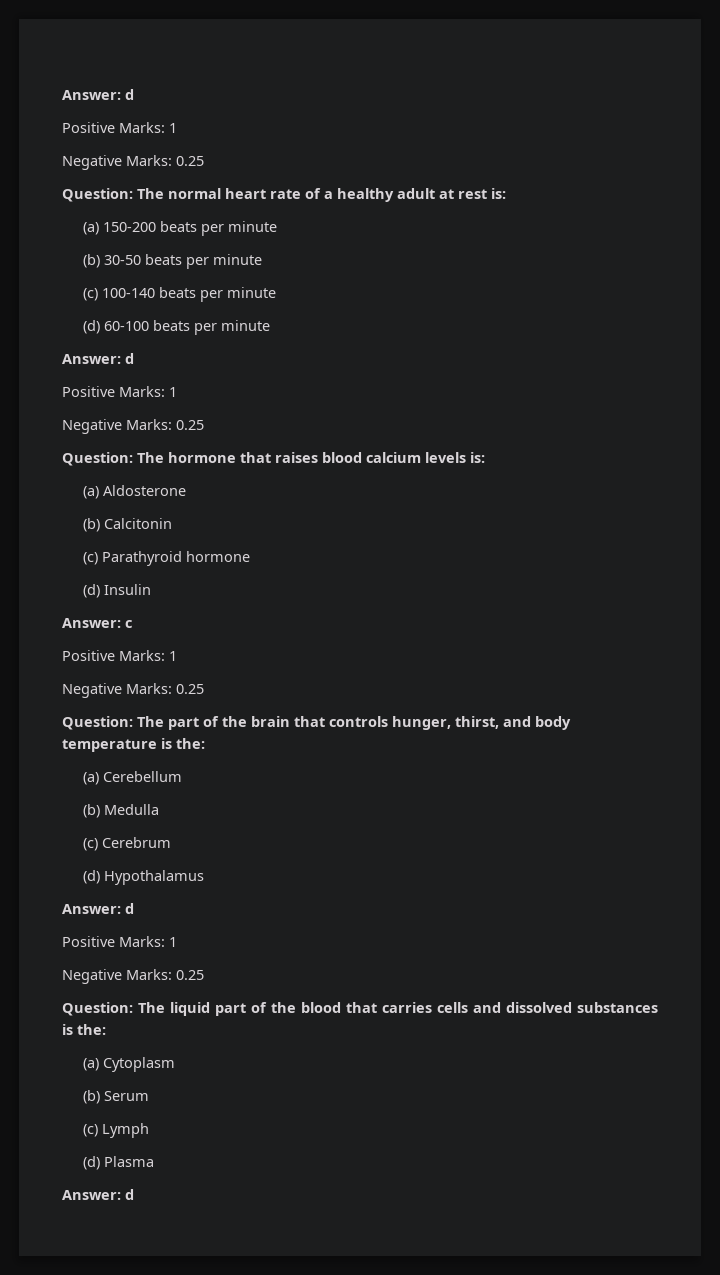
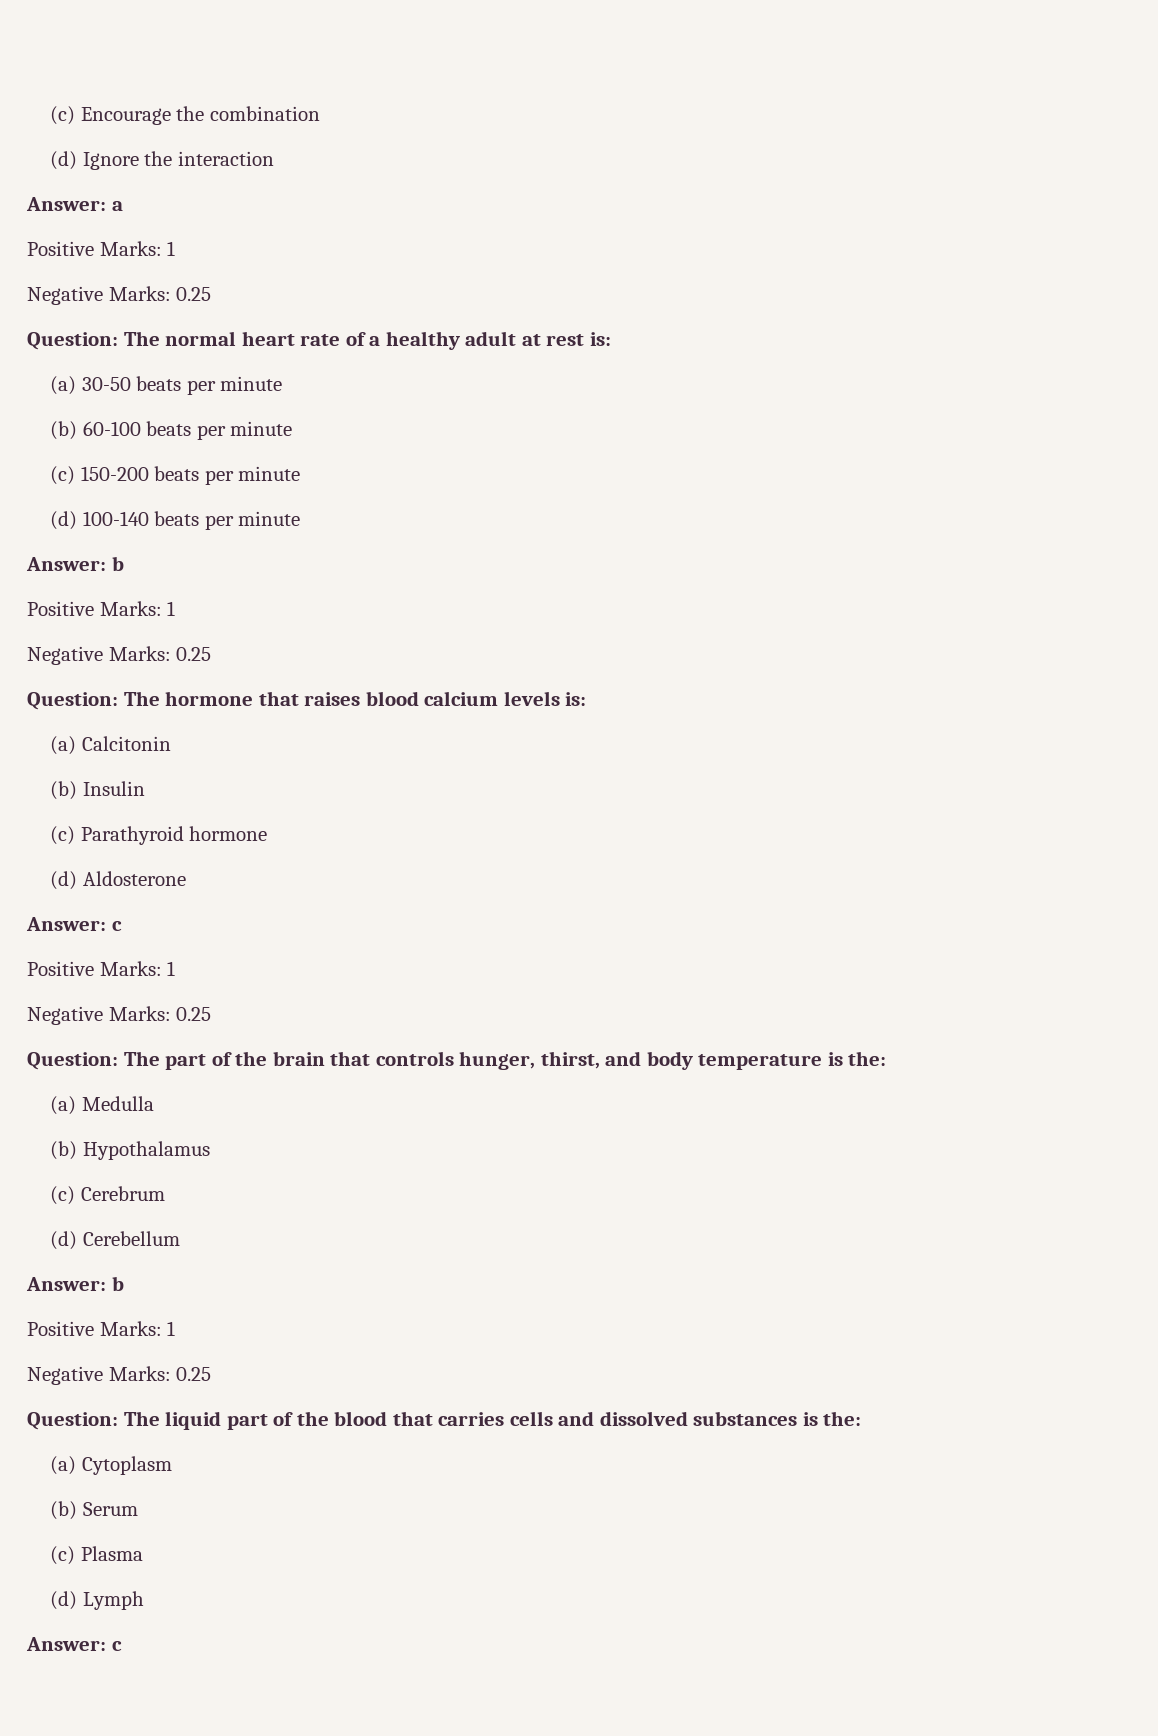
[62,89,134,100] Answer: d -> [50,106,320,125] [50,151,274,170] [26,197,123,211] (c) Encourage the combination // (d) Ignore the interaction // Answer: a
[103,221,278,236] [83,254,263,269] [83,288,99,301] 150-200 beats per minute // (b) 30-50 beats per minute // (c) -> [81,376,283,395] [50,421,293,440] [50,466,301,485] [50,511,78,530] 30-50 beats per minute // (b) 60-100 beats per minute // (c) 150-200 beats per minute // (d)
[83,320,271,335] [62,353,134,364] // (d) 60-100 beats per minute // Answer: d -> [26,556,124,571] // Answer: b
[103,485,187,496] [83,518,173,532] Aldosterone // (b) Calcitonin -> [81,736,171,751] [50,781,145,800] Calcitonin // (b) Insulin
[104,584,152,595] Insulin -> [82,871,186,886] Aldosterone
[103,771,183,782] [83,804,160,818] Cerebellum // (b) Medulla -> [81,1096,154,1111] [50,1141,210,1160] Medulla // (b) Hypothalamus
[104,870,205,885] [62,903,134,914] Hypothalamus // Answer: d -> [82,1231,180,1246] [26,1276,124,1291] Cerebellum // Answer: b
(99, 1130) none -> [80,1546,143,1561] [50,1591,78,1610] Plasma // (d)
[83,1156,155,1170] [62,1189,134,1200] // (d) Plasma // Answer: d -> [26,1637,122,1651] // Answer: c

